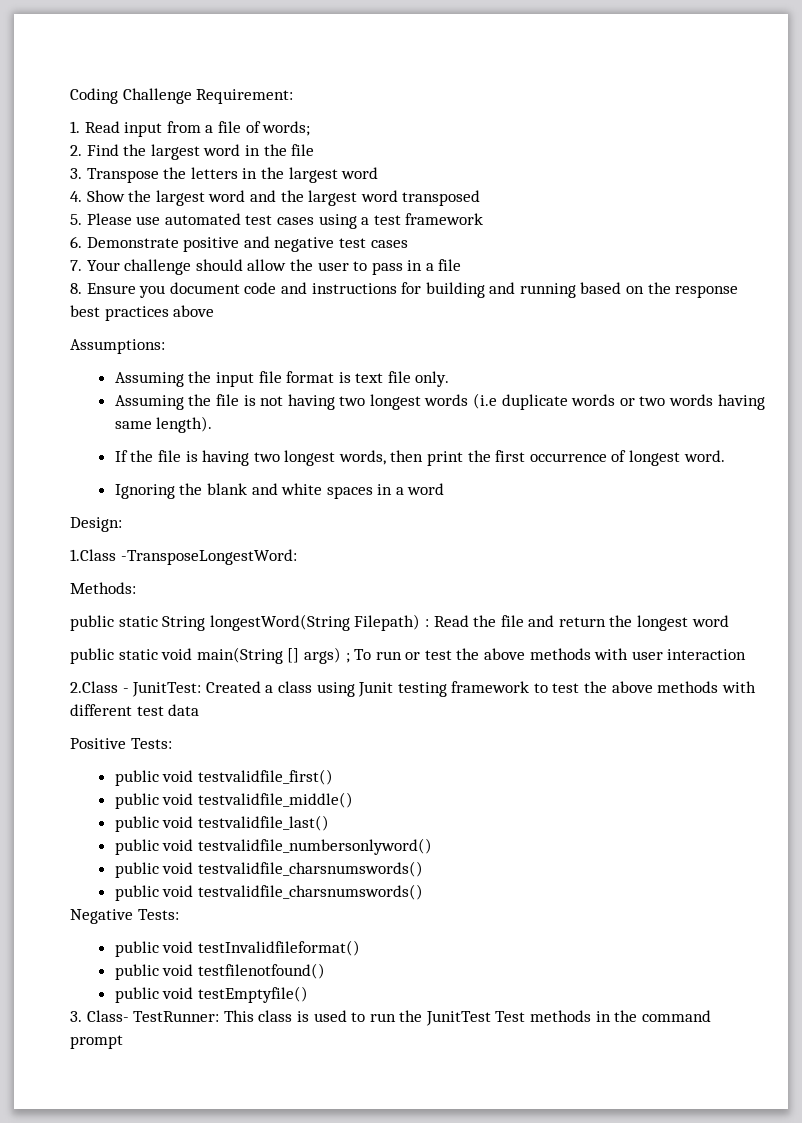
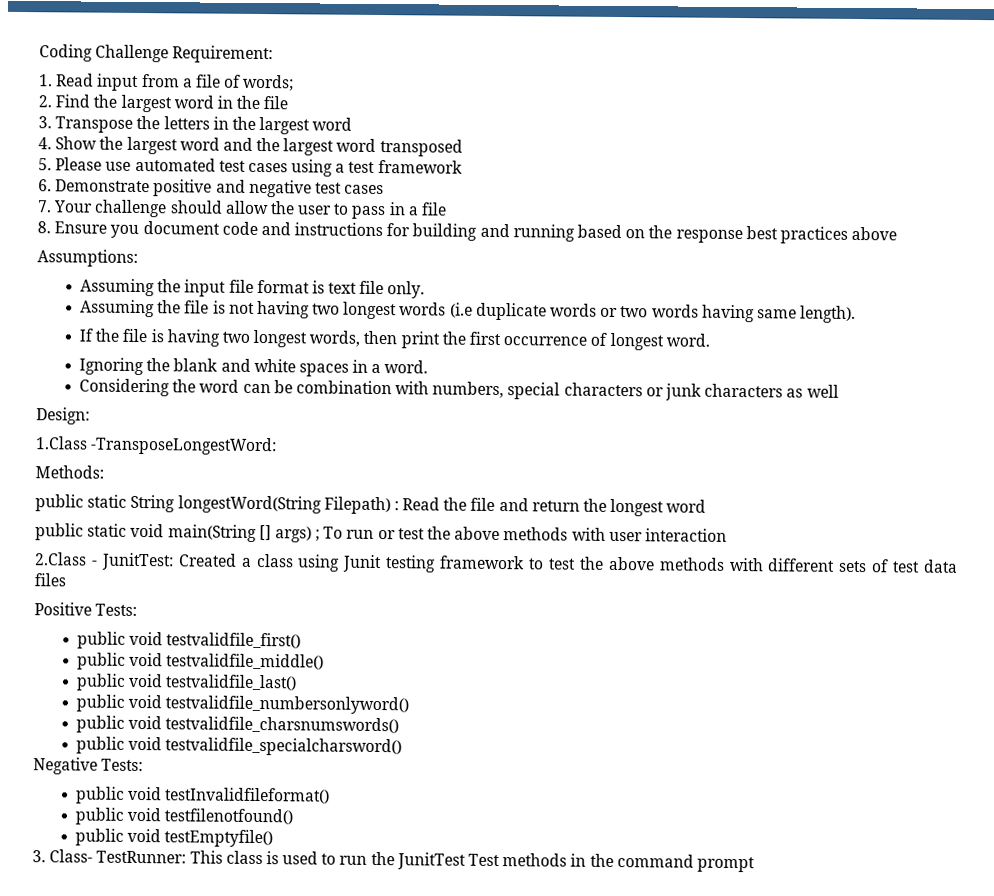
[407,483,445,495] word -> [384,360,429,374] [78,378,839,401] word. // Considering the word can be combination with numbers, special characters or junk characters as well
(132, 710) none -> [838,559,890,573] sets of
(200, 710) none -> [34,573,66,587] files
[197,884,423,900] testvalidfile_charsnumswords() -> [165,737,403,757] testvalidfile_specialcharsword()

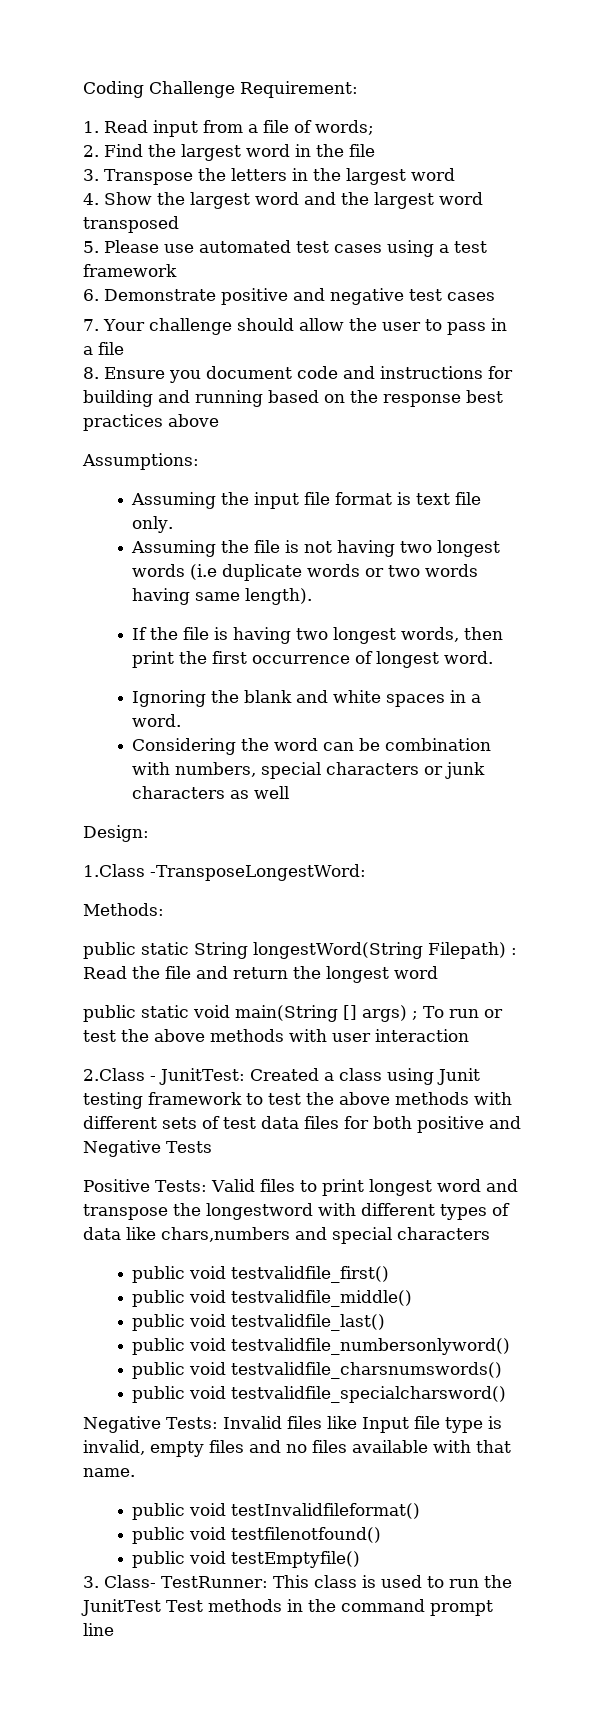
[34,602,138,616] // Positive Tests: -> [344,1116,521,1133] [83,1140,212,1157] [83,1179,518,1196] [83,1203,510,1220] [83,1227,490,1244] for both positive and Negative Tests // Positive Tests: Valid files to print longest word and transpose the longestword with different types of data like chars,numbers and special characters
(144, 765) none -> [222,1416,502,1433] [83,1440,511,1457] [83,1468,135,1477] Invalid files like Input file type is invalid, empty files and no files available with that name.
(755, 864) none -> [83,1623,114,1636] line

